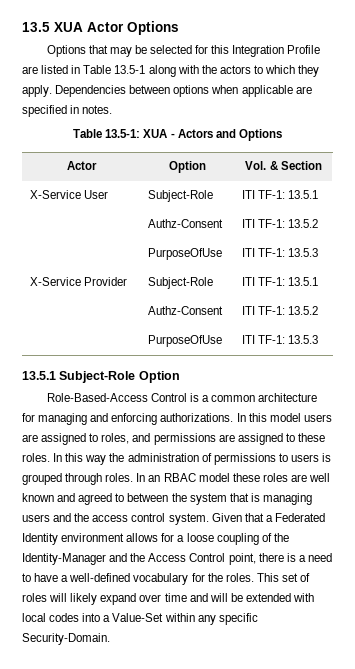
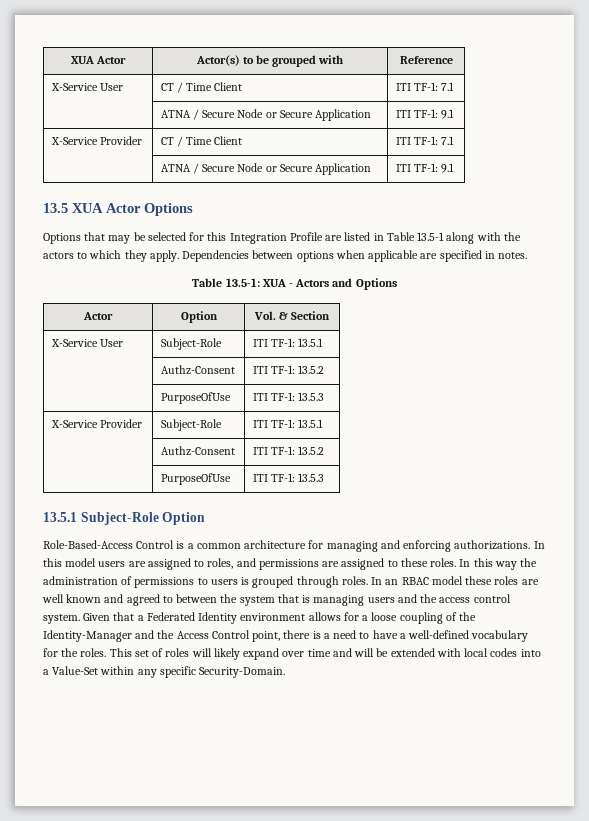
(22, 27) none -> [70,56,127,64] [195,55,344,67] [399,56,453,64] [50,83,123,91] [160,82,243,93] [395,82,455,91] [160,109,372,121] [395,109,455,119] [50,136,142,145] [160,136,243,147] [395,136,455,145] [160,163,372,175] [395,163,455,173] XUA Actor | Actor(s) to be grouped with | Reference // X-Service User | CT / Time Client | ITI TF-1: 7.1 // | ATNA / Secure Node or Secure Application | ITI TF-1: 9.1 // X-Service Provider | CT / Time Client | ITI TF-1: 7.1 // | ATNA / Secure Node or Secure Application | ITI TF-1: 9.1 //

